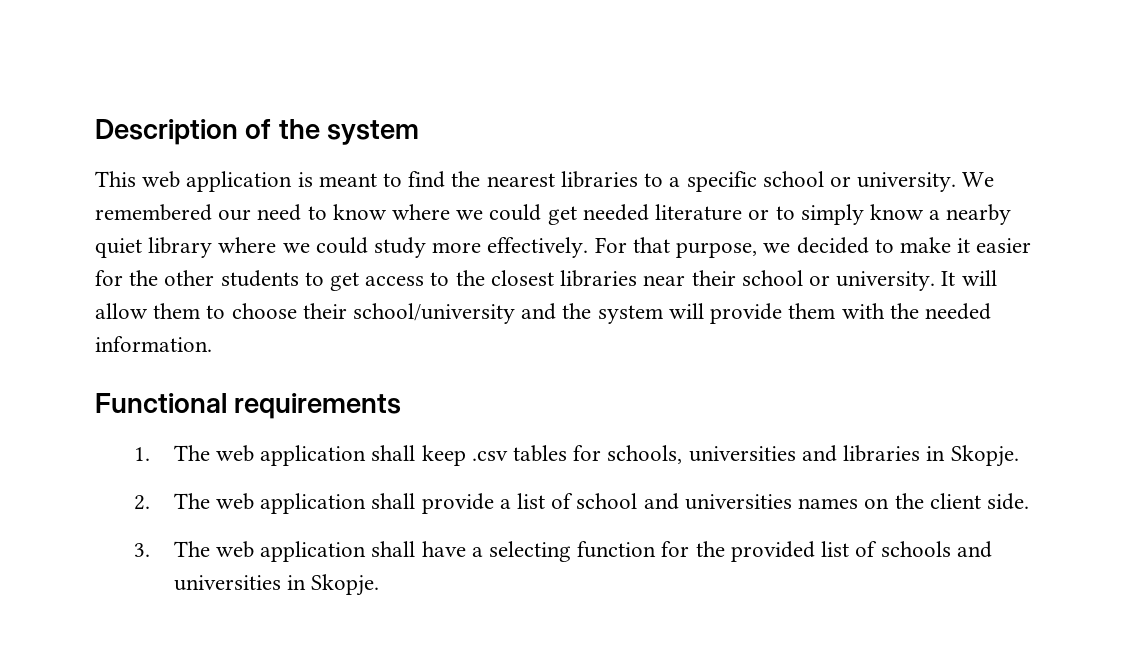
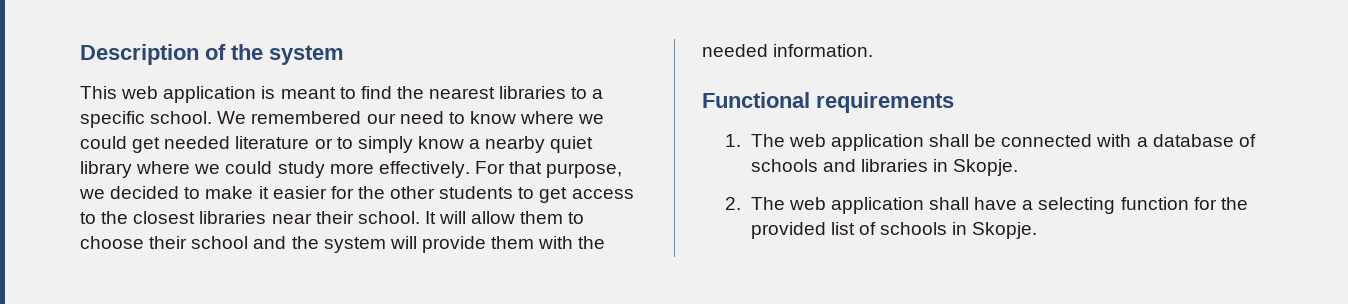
[762,171,957,192] school or university. -> [150,111,213,124] school.
[741,270,936,291] school or university. -> [357,211,420,224] school.
[353,303,516,324] school/university -> [191,236,249,249] school
[421,445,1019,467] [134,493,1029,514] [134,543,151,557] keep .csv tables for schools, universities and libraries in Skopje. // 2. The web application shall provide a list of school and universities names on the client side. // 3. -> [974,134,1256,147] [750,159,1019,176] [725,197,742,210] be connected with a database of schools and libraries in Skopje. // 2.
[956,541,992,558] [173,575,281,591] and universities -> (948, 228) none

